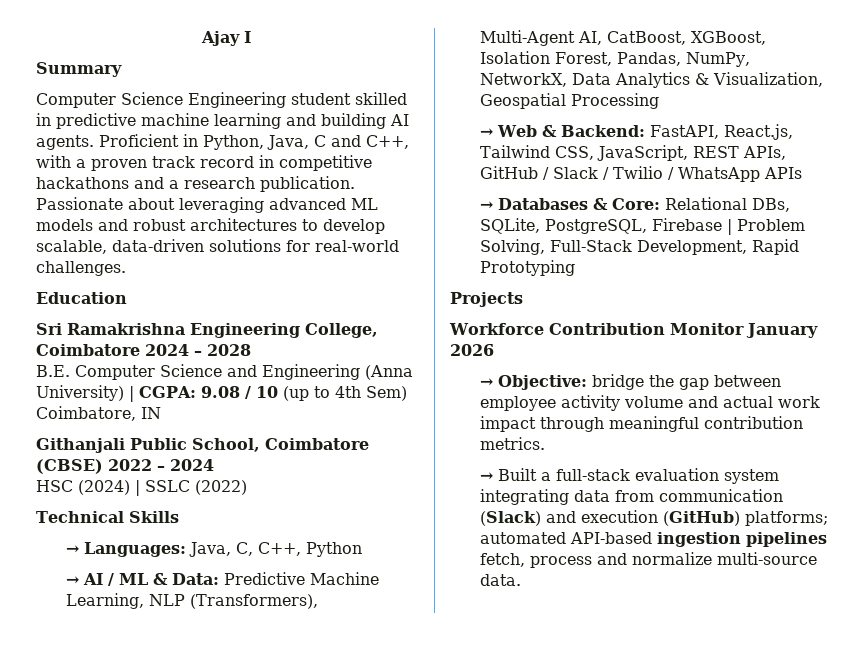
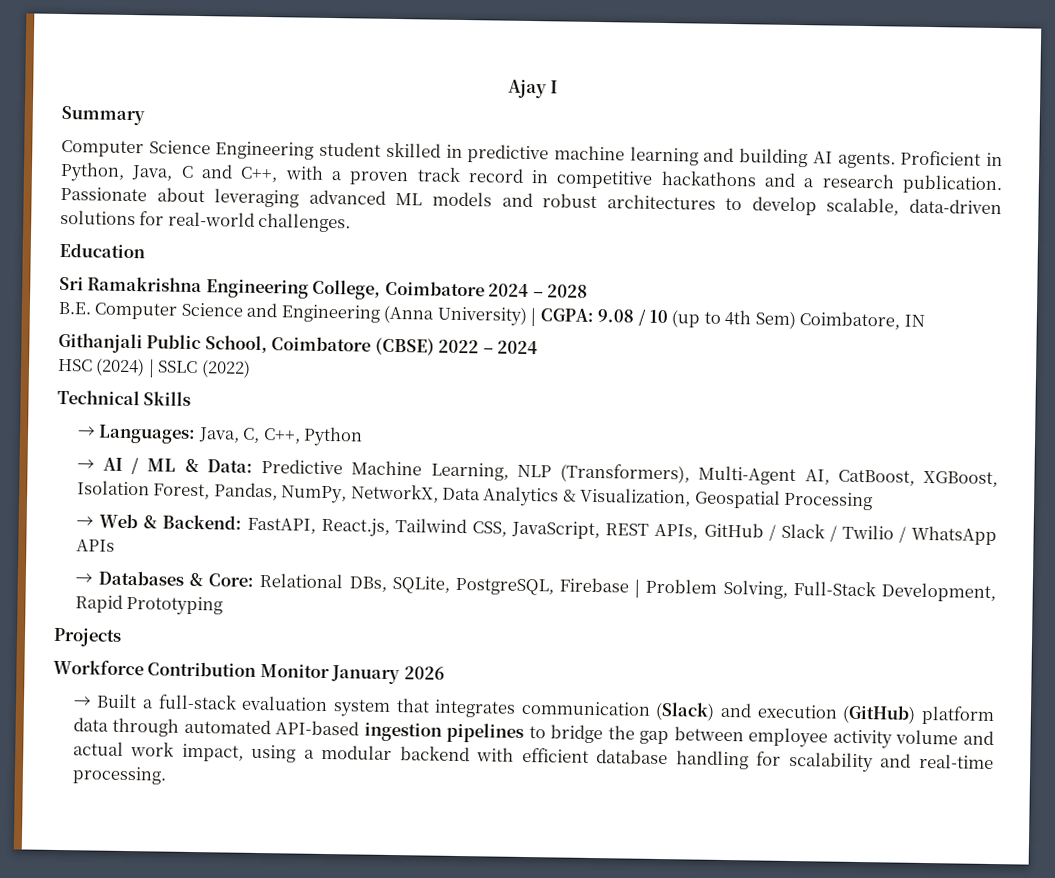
[498,375,588,390] Objective: -> [96,693,996,726] [72,717,546,743] Built a full-stack evaluation system that integrates communication (Slack) and execution (GitHub) platform data through automated API-based ingestion pipelines to
[480,416,804,432] [480,437,546,450] [480,468,780,484] [480,489,784,505] [480,510,829,526] [480,532,828,547] [480,552,818,568] [480,574,522,586] impact through meaningful contribution metrics. // → Built a full-stack evaluation system integrating data from communication (Slack) and execution (GitHub) platforms; automated API-based ingestion pipelines fetch, process and normalize multi-source data. -> [181,743,994,773] [71,766,167,785] impact, using a modular backend with efficient database handling for scalability and real-time processing.

